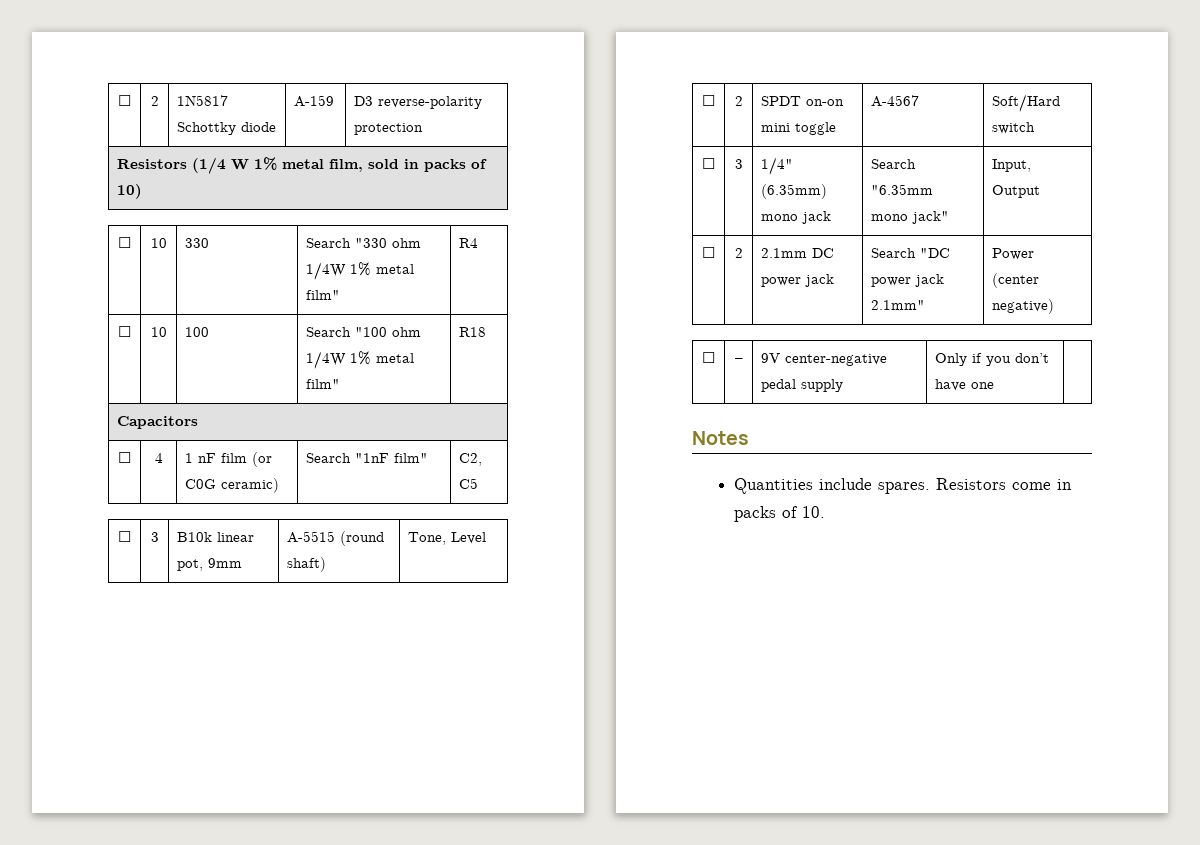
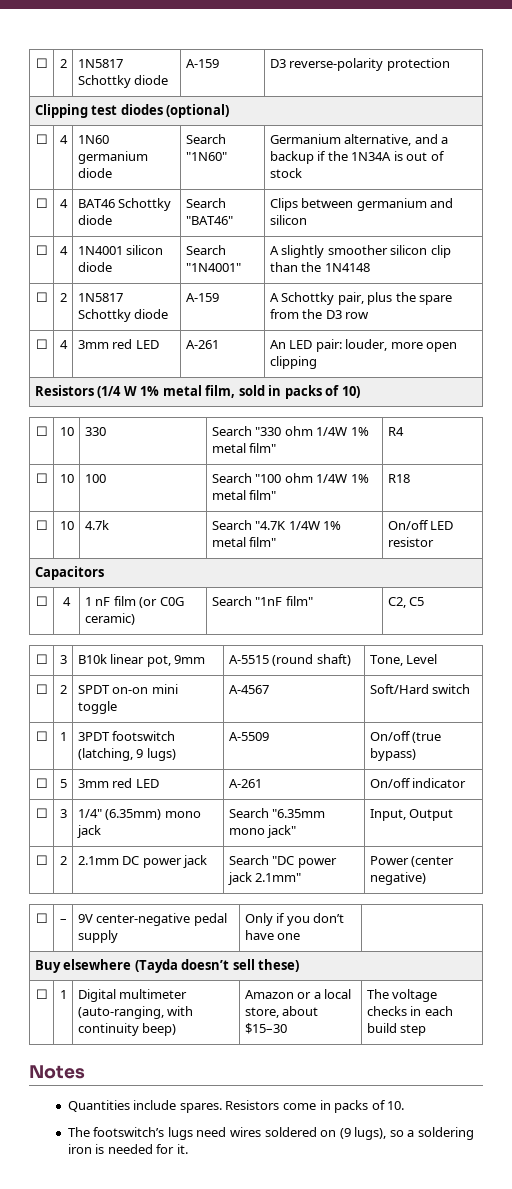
(424, 129) none -> [34,104,230,118] [35,134,48,144] [59,135,68,144] [77,135,109,144] [77,151,148,164] [77,168,112,178] [185,134,226,144] [185,152,227,161] [269,134,449,146] [269,151,445,164] [269,168,302,178] [35,198,48,208] [59,199,68,208] [77,198,172,211] [77,215,112,225] [185,198,226,208] [185,216,233,225] [269,198,454,211] [269,215,307,225] [35,245,48,255] [59,246,68,255] [77,245,164,255] [77,262,112,272] [185,245,226,255] [185,263,241,272] [269,245,451,258] [269,262,370,272] [35,292,48,302] [59,293,67,302] [77,293,123,302] [77,309,169,322] [185,293,219,302] [269,292,453,305] [269,309,370,319] [35,339,48,349] [59,340,68,349] [77,339,159,349] [185,340,219,349] [269,339,458,352] [269,356,317,369] // Clipping test diodes (optional) // ☐ | 4 | 1N60 germanium diode | Search "1N60" | Germanium alternative, and a backup if the 1N34A is out of stock // ☐ | 4 | BAT46 Schottky diode | Search "BAT46" | Clips between germanium and silicon // ☐ | 4 | 1N4001 silicon diode | Search "1N4001" | A slightly smoother silicon clip than the 1N4148 // ☐ | 2 | 1N5817 Schottky diode | A-159 | A Schottky pair, plus the spare from the D3 row // ☐ | 4 | 3mm red LED | A-261 | An LED pair: louder, more open clipping
(487, 332) none -> [35,520,48,530] [59,521,74,530] [84,520,109,530] [211,520,342,530] [211,537,277,547] [387,520,454,530] [387,537,434,547] // ☐ | 10 | 4.7k | Search "4.7K 1/4W 1% metal film" | On/off LED resistor
(1036, 128) none -> [35,731,48,741] [59,732,67,741] [77,731,176,741] [77,748,176,761] [228,732,269,741] [369,731,442,743] [369,748,416,761] [35,778,48,788] [59,779,67,788] [77,778,159,788] [228,779,262,788] [369,778,467,788] // ☐ | 1 | 3PDT footswitch (latching, 9 lugs) | A-5509 | On/off (true bypass) // ☐ | 5 | 3mm red LED | A-261 | On/off indicator
(995, 385) none -> [34,959,300,973] [35,989,48,999] [59,990,67,999] [77,989,188,1002] [77,1006,194,1019] [77,1023,177,1036] [244,989,352,999] [244,1006,319,1018] [244,1023,287,1034] [366,989,438,1002] [366,1006,453,1016] [366,1023,427,1036] // Buy elsewhere (Tayda doesn’t sell these) // ☐ | 1 | Digital multimeter (auto-ranging, with continuity beep) | Amazon or a local store, about $15–30 | The voltage checks in each build step
(826, 512) none -> [67,1127,474,1140] [67,1144,188,1154] // The footswitch’s lugs need wires soldered on (9 lugs), so a soldering iron is needed for it.

